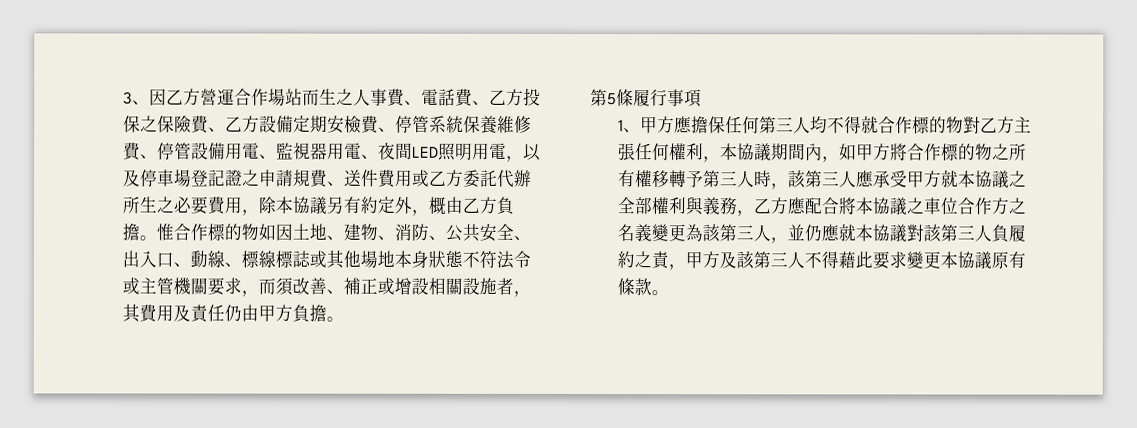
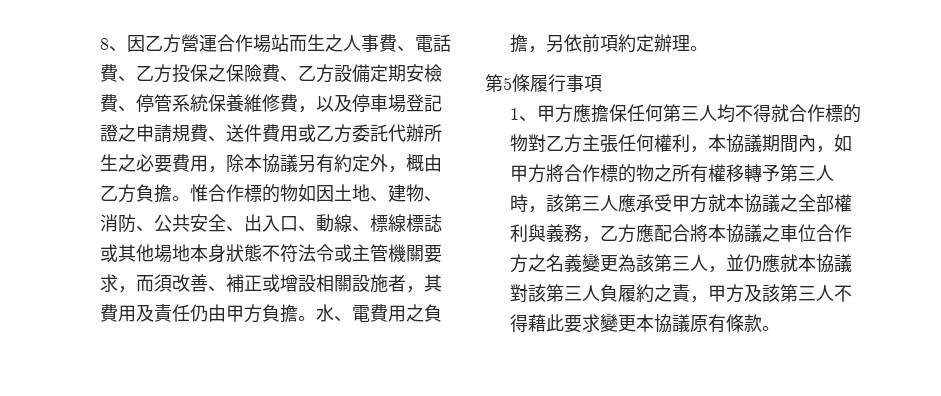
[123,91,134,105] 3 -> [99,38,109,50] 8
[140,142,508,161] 、停管設備用電、監視器用電、夜間LED照明用電 -> (298, 103) none
(345, 319) none -> [315,304,442,322] [509,34,708,53] 水、電費用之負擔，另依前項約定辦理。

